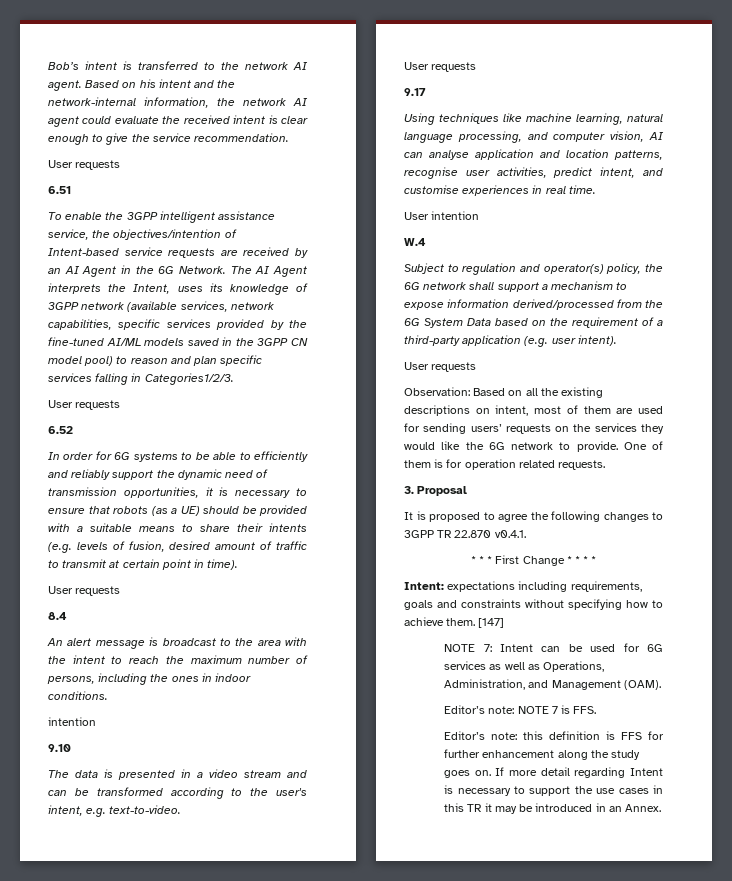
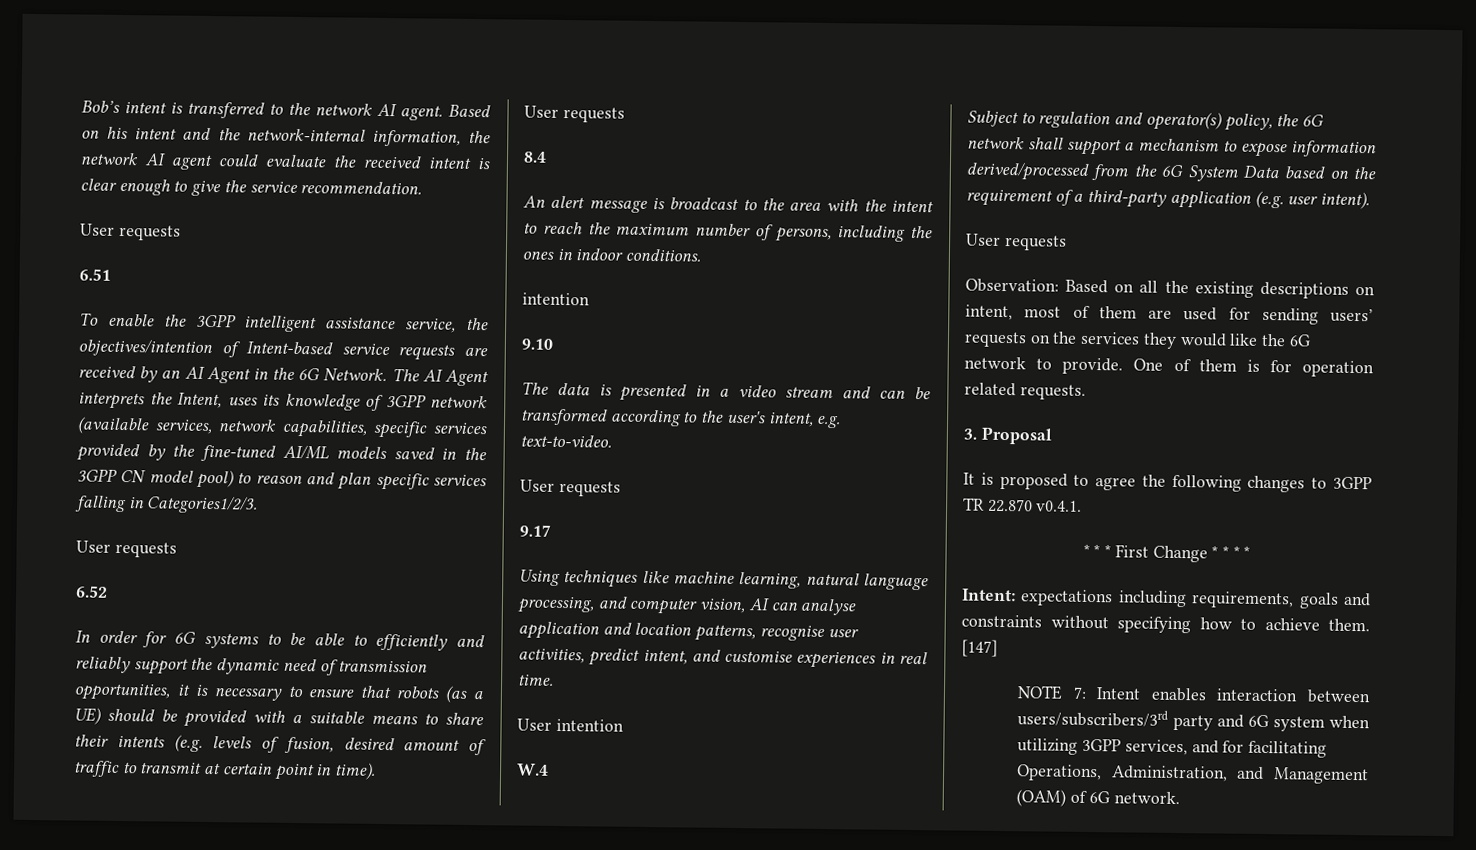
[541,643,663,652] [444,661,605,672] [444,679,661,690] [444,705,597,714] [444,731,664,740] [444,749,641,760] [444,767,663,778] [444,785,663,796] [444,803,662,814] can be used for 6G services as well as Operations, Administration, and Management (OAM). // Editor’s note: NOTE 7 is FFS. // Editor’s note: this definition is FFS for further enhancement along the study goes on. If more detail regarding Intent is necessary to support the use cases in this TR it may be introduced in an Annex. -> [1150,687,1371,704] [1017,709,1370,732] [1017,738,1328,758] [1016,764,1369,785] [1016,789,1180,807] enables interaction between users/subscribers/3rd party and 6G system when utilizing 3GPP services, and for facilitating Operations, Administration, and Management (OAM) of 6G network.

